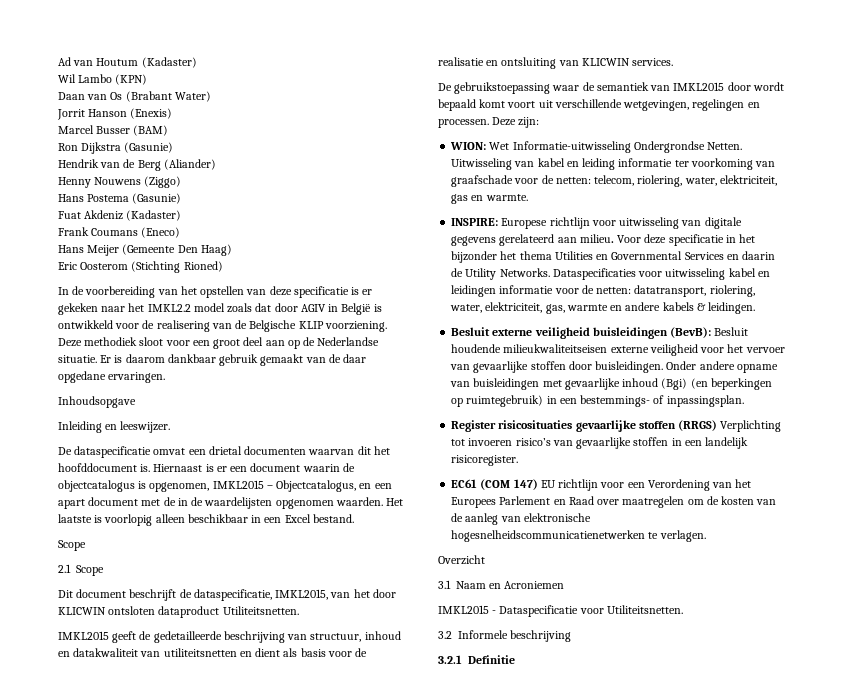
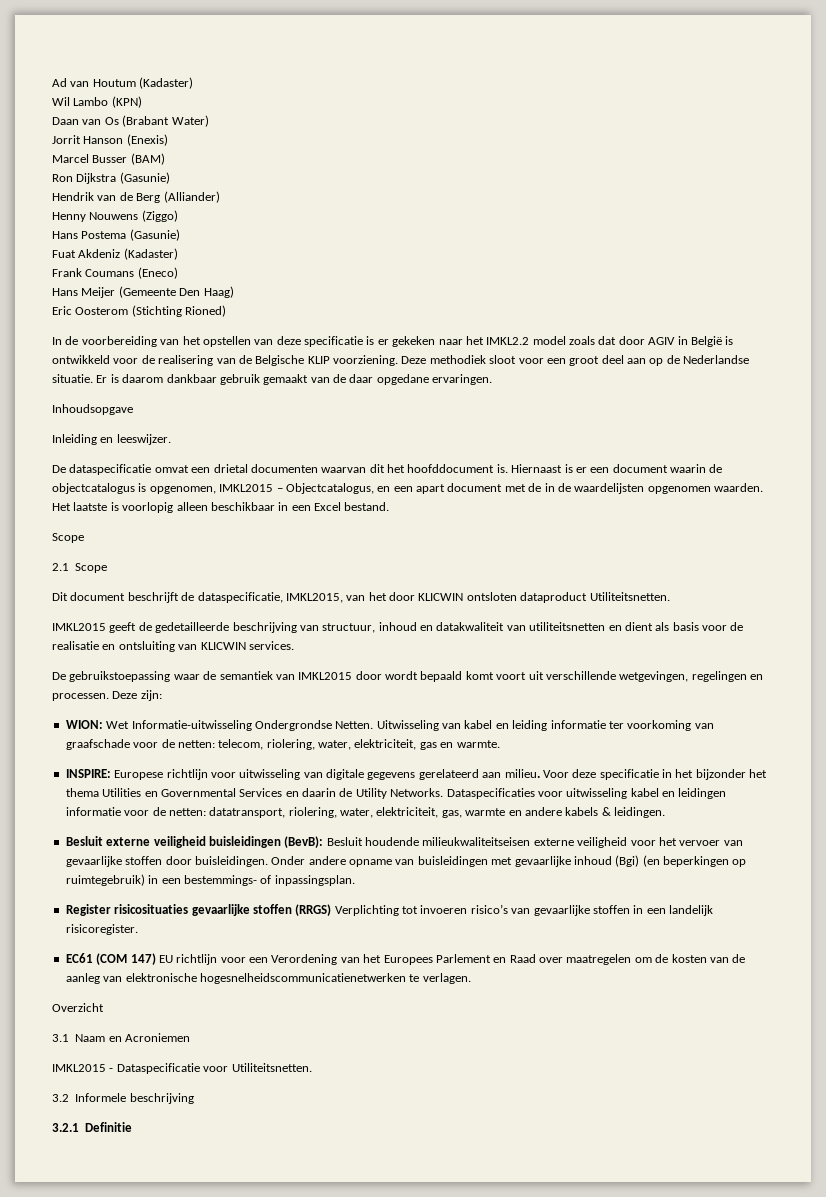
[163,159,216,170] (Aliander) -> [163,191,220,203] (Alliander)

